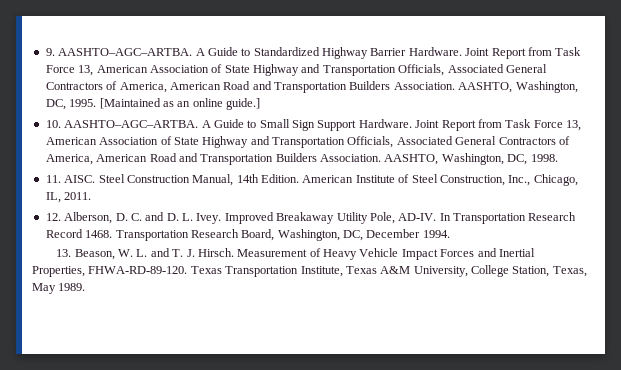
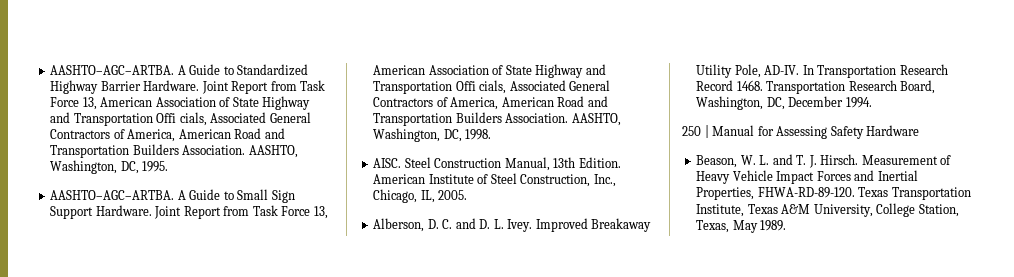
[45,48,55,56] 9. -> (50, 70) none
[398,64,445,76] Officials, -> [156,112,207,126] Offi cials,
[99,98,260,110] [45,120,61,128] [Maintained as an online guide.] // 10. -> (169, 166) //
[347,136,394,148] Officials, -> [455,80,507,94] Offi cials,
[45,175,61,183] 11. -> (492, 134) none
[236,174,259,183] 14th -> [553,157,576,168] 13th
[64,192,92,200] [45,213,61,221] 2011. // 12. -> [438,190,468,200] 2005. //
[56,249,72,257] 13. -> [682,125,920,139] 250 | Manual for Assessing Safety Hardware //

